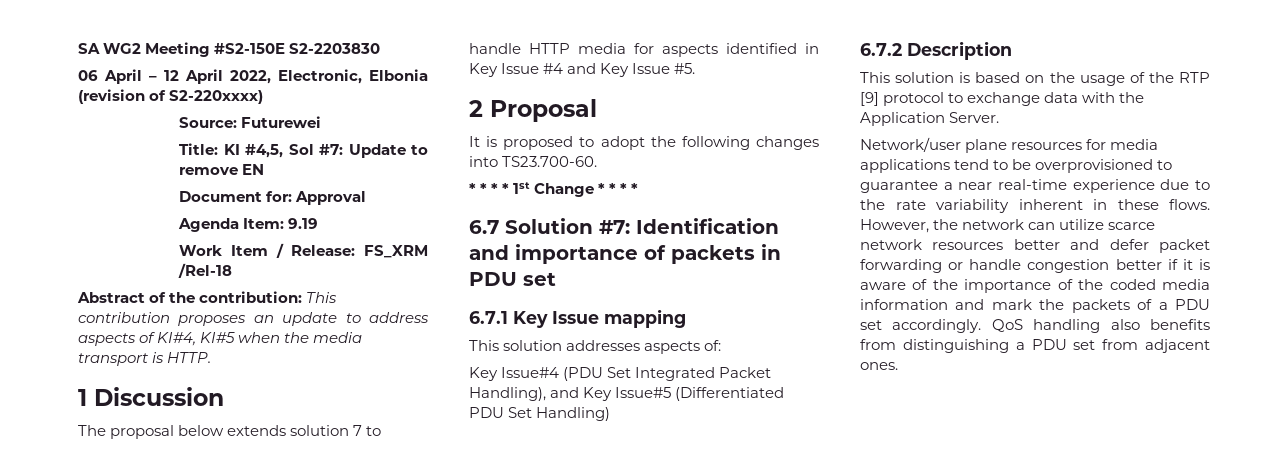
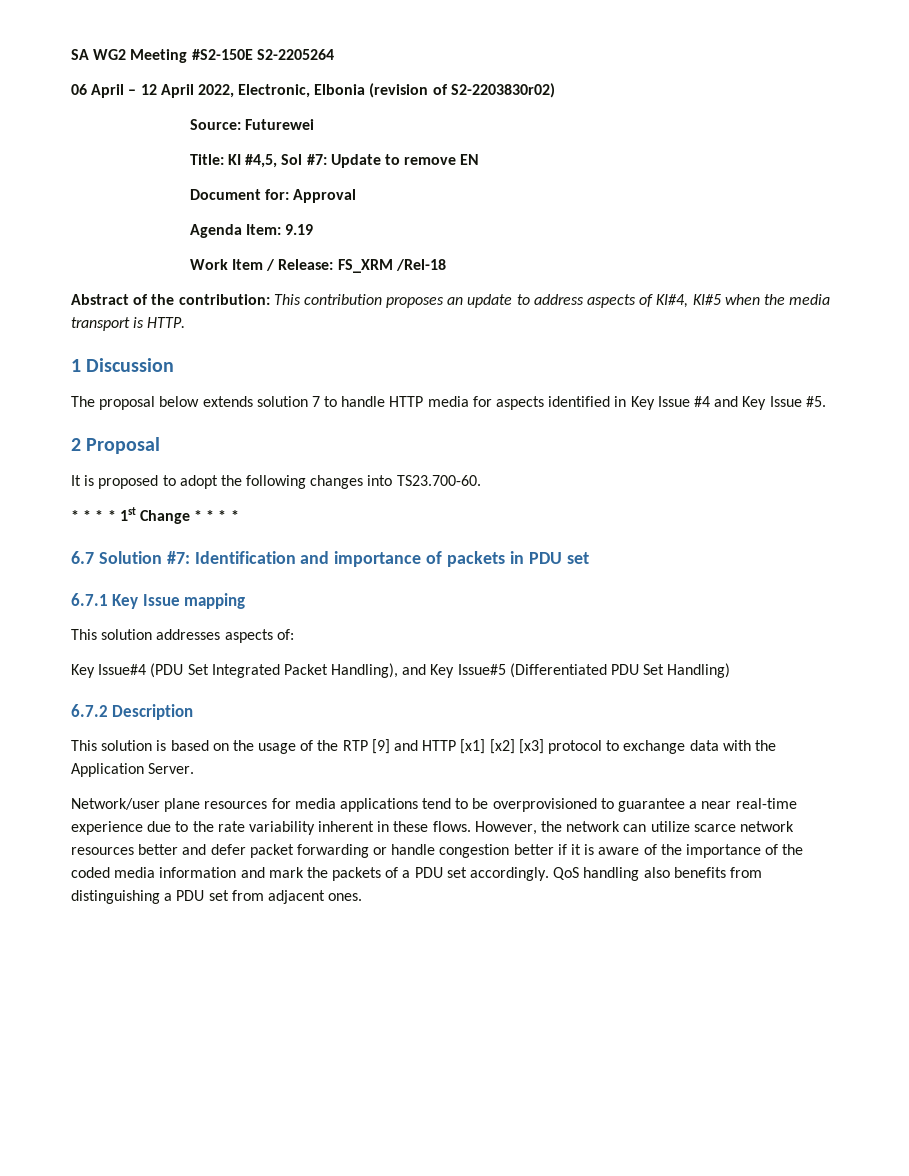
[289,43,381,54] S2-2203830 -> [256,49,334,60] S2-2205264
[169,90,264,104] S2-220xxxx) -> [450,83,555,98] S2-2203830r02)
(879, 99) none -> [394,739,544,754] and HTTP [x1] [x2] [x3]

